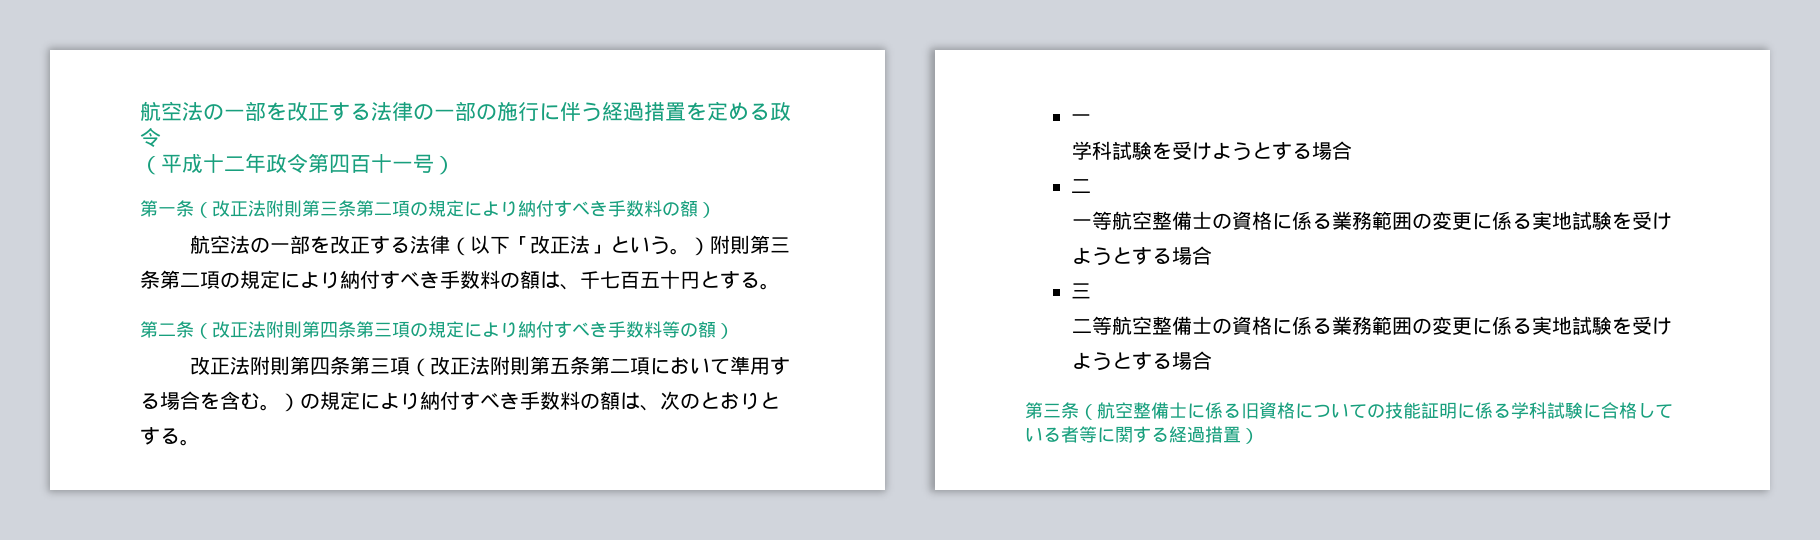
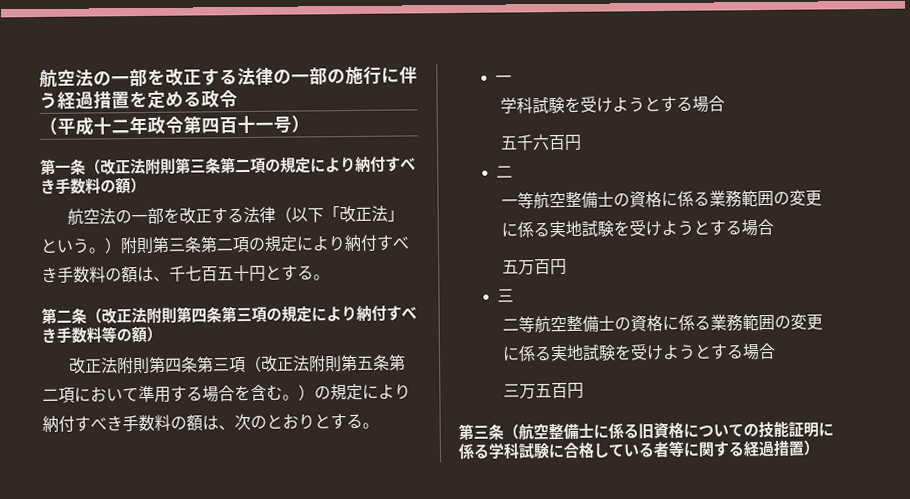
(1353, 150) none -> [500,134,583,151] // 五千六百円
(1213, 255) none -> [502,258,568,276] // 五万百円
(1213, 360) none -> [503,382,585,400] // 三万五百円

